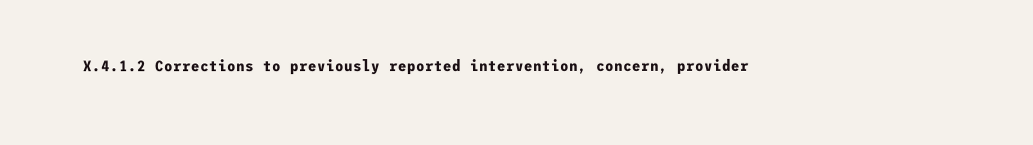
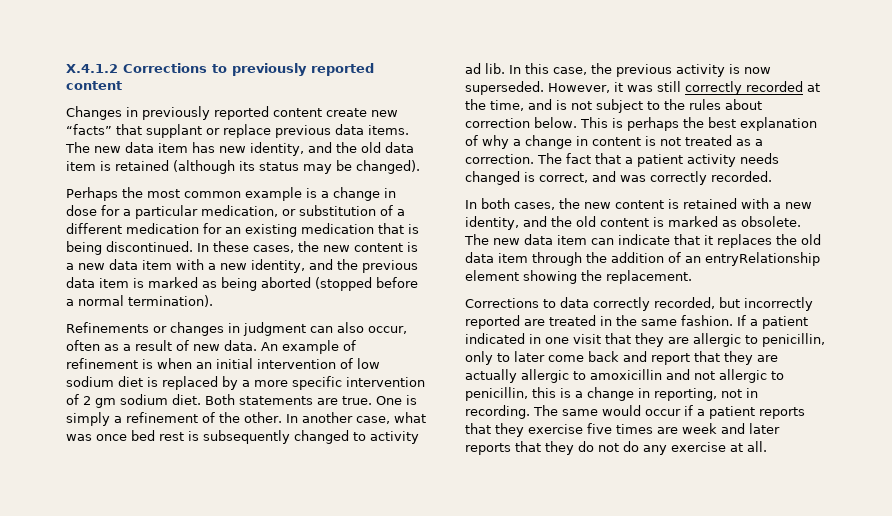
[469,58,750,75] intervention, concern, provider -> [66,81,122,90] [66,106,398,120] [66,124,409,138] [65,142,414,156] [66,160,420,174] [66,187,396,201] [66,205,405,219] [66,223,419,237] [66,241,418,255] [66,259,418,273] [66,277,418,291] [66,295,213,307] [66,322,407,336] [66,340,356,354] [66,358,380,369] [66,376,425,390] [66,394,417,408] [66,412,426,426] [66,430,419,444] [465,63,771,77] [465,81,820,95] [465,99,762,113] [465,117,817,131] [465,135,763,149] [465,153,779,167] [465,171,772,185] [465,198,812,210] [465,216,801,230] [464,234,821,248] [465,252,820,266] [465,270,692,284] [465,297,813,311] [465,315,808,329] [465,333,825,347] [465,351,778,365] [465,369,784,383] [465,387,758,401] [465,405,805,419] [465,423,780,437] [465,441,767,455] content // Changes in previously reported content create new “facts” that supplant or replace previous data items. The new data item has new identity, and the old data item is retained (although its status may be changed). // Perhaps the most common example is a change in dose for a particular medication, or substitution of a different medication for an existing medication that is being discontinued. In these cases, the new content is a new data item with a new identity, and the previous data item is marked as being aborted (stopped before a normal termination). // Refinements or changes in judgment can also occur, often as a result of new data. An example of refinement is when an initial intervention of low sodium diet is replaced by a more specific intervention of 2 gm sodium diet. Both statements are true. One is simply a refinement of the other. In another case, what was once bed rest is subsequently changed to activity ad lib. In this case, the previous activity is now superseded. However, it was still correctly recorded at the time, and is not subject to the rules about correction below. This is perhaps the best explanation of why a change in content is not treated as a correction. The fact that a patient activity needs changed is correct, and was correctly recorded. // In both cases, the new content is retained with a new identity, and the old content is marked as obsolete. The new data item can indicate that it replaces the old data item through the addition of an entryRelationship element showing the replacement. // Corrections to data correctly recorded, but incorrectly reported are treated in the same fashion. If a patient indicated in one visit that they are allergic to penicillin, only to later come back and report that they are actually allergic to amoxicillin and not allergic to penicillin, this is a change in reporting, not in recording. The same would occur if a patient reports that they exercise five times are week and later reports that they do not do any exercise at all.

